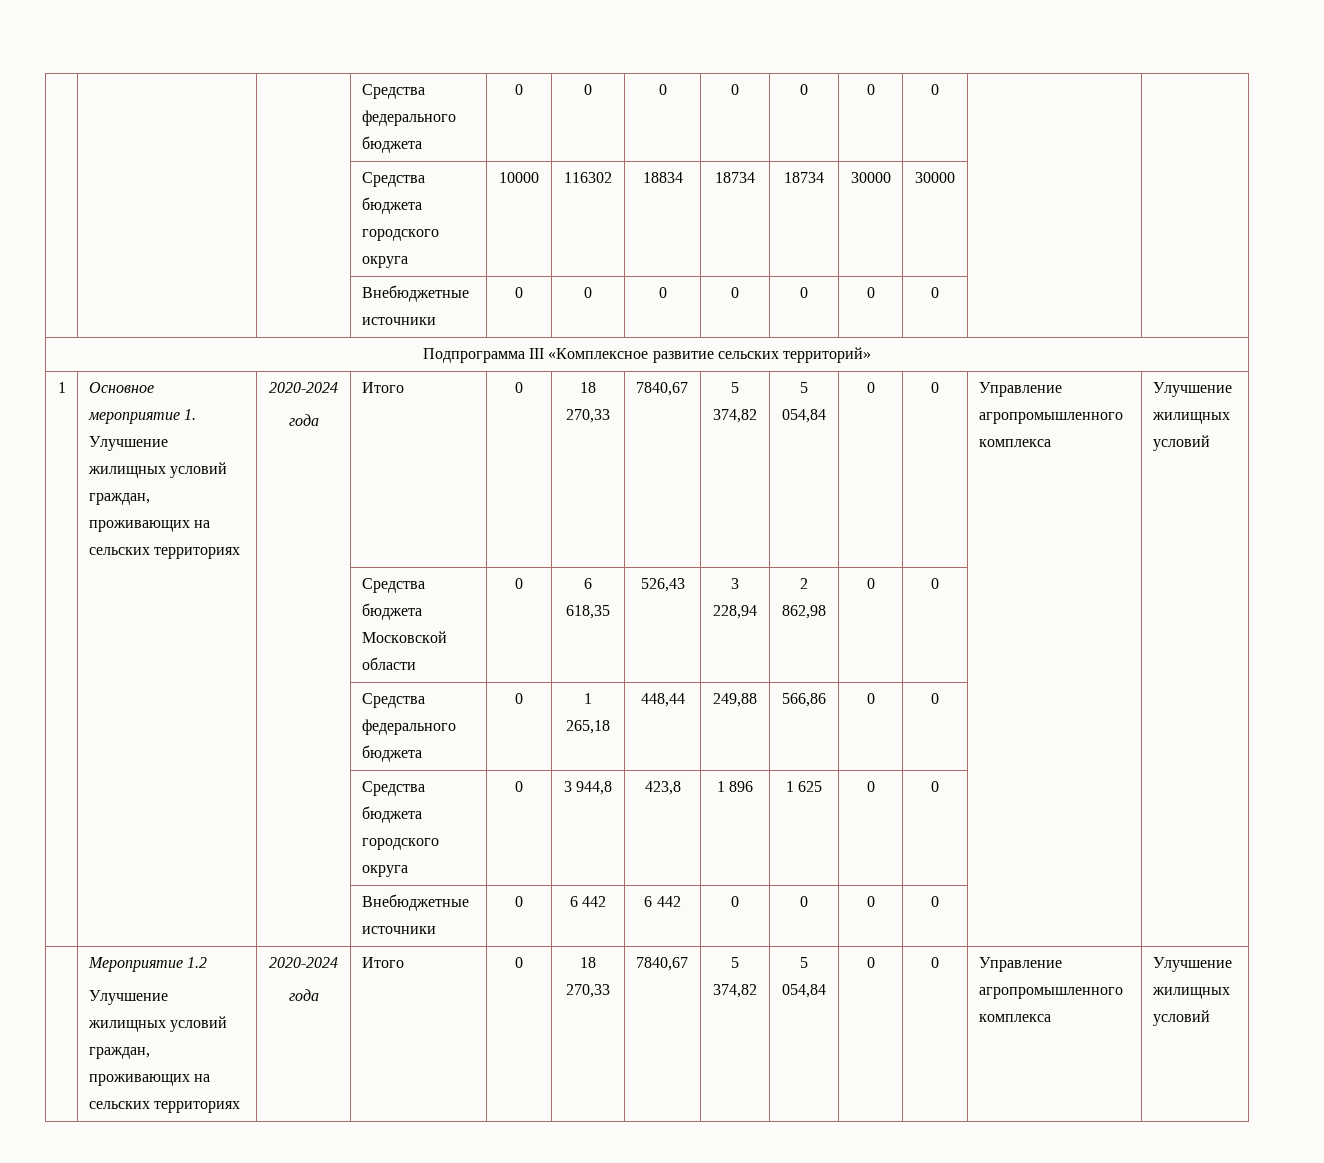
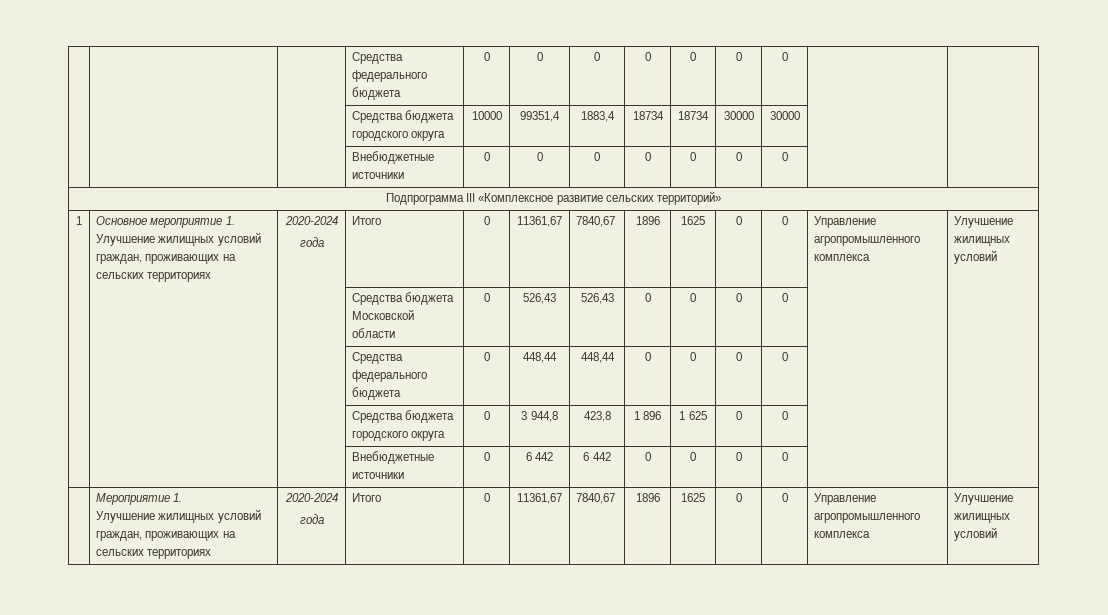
[564,172,612,183] [642,172,683,183] 116302 | 18834 -> [520,111,560,122] [580,111,615,122] 99351,4 | 1883,4
[580,382,596,393] [566,409,610,423] [635,382,688,396] [731,382,739,393] [713,409,757,423] [800,382,808,393] [782,409,826,423] 18 270,33 | 7840,67 | 5 374,82 | 5 054,84 -> [517,216,562,227] [576,216,616,227] [635,216,660,225] [681,216,705,225] 11361,67 | 7840,67 | 1896 | 1625
[584,578,592,589] [566,605,610,619] [640,578,685,592] [731,578,739,589] [713,605,757,619] [800,578,808,589] [782,605,826,619] 6 618,35 | 526,43 | 3 228,94 | 2 862,98 -> [523,293,556,304] [580,293,614,304] [644,293,651,302] [690,293,696,302] 526,43 | 526,43 | 0 | 0
[584,693,592,704] [566,720,610,734] [640,693,685,707] [713,693,757,707] [782,693,826,707] 1 265,18 | 448,44 | 249,88 | 566,86 -> [523,352,557,363] [580,352,615,363] [644,352,651,361] [690,352,696,361] 448,44 | 448,44 | 0 | 0
[187,957,208,968] 1.2 -> [173,493,183,502] 1.
[580,957,596,968] [566,984,610,998] [635,957,688,971] [731,957,739,968] [713,984,757,998] [800,957,808,968] [782,984,826,998] 18 270,33 | 7840,67 | 5 374,82 | 5 054,84 -> [517,493,562,504] [576,493,616,504] [635,493,660,502] [681,493,705,502] 11361,67 | 7840,67 | 1896 | 1625

